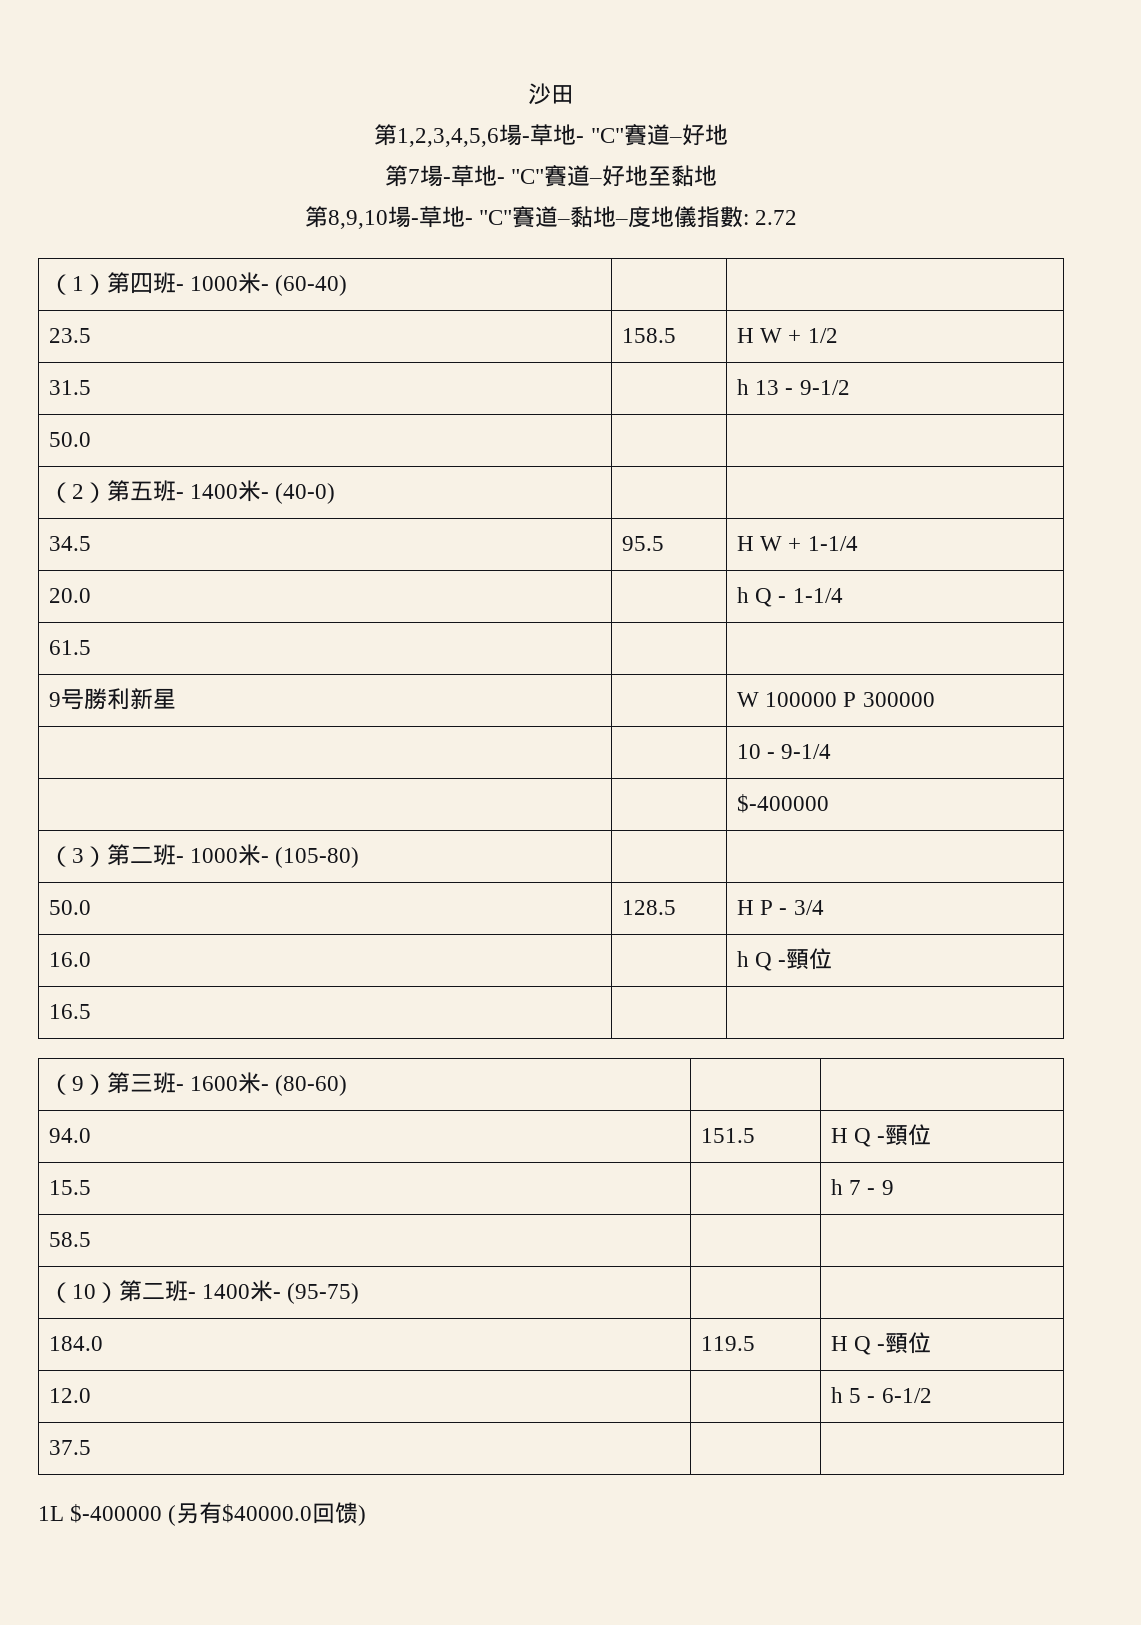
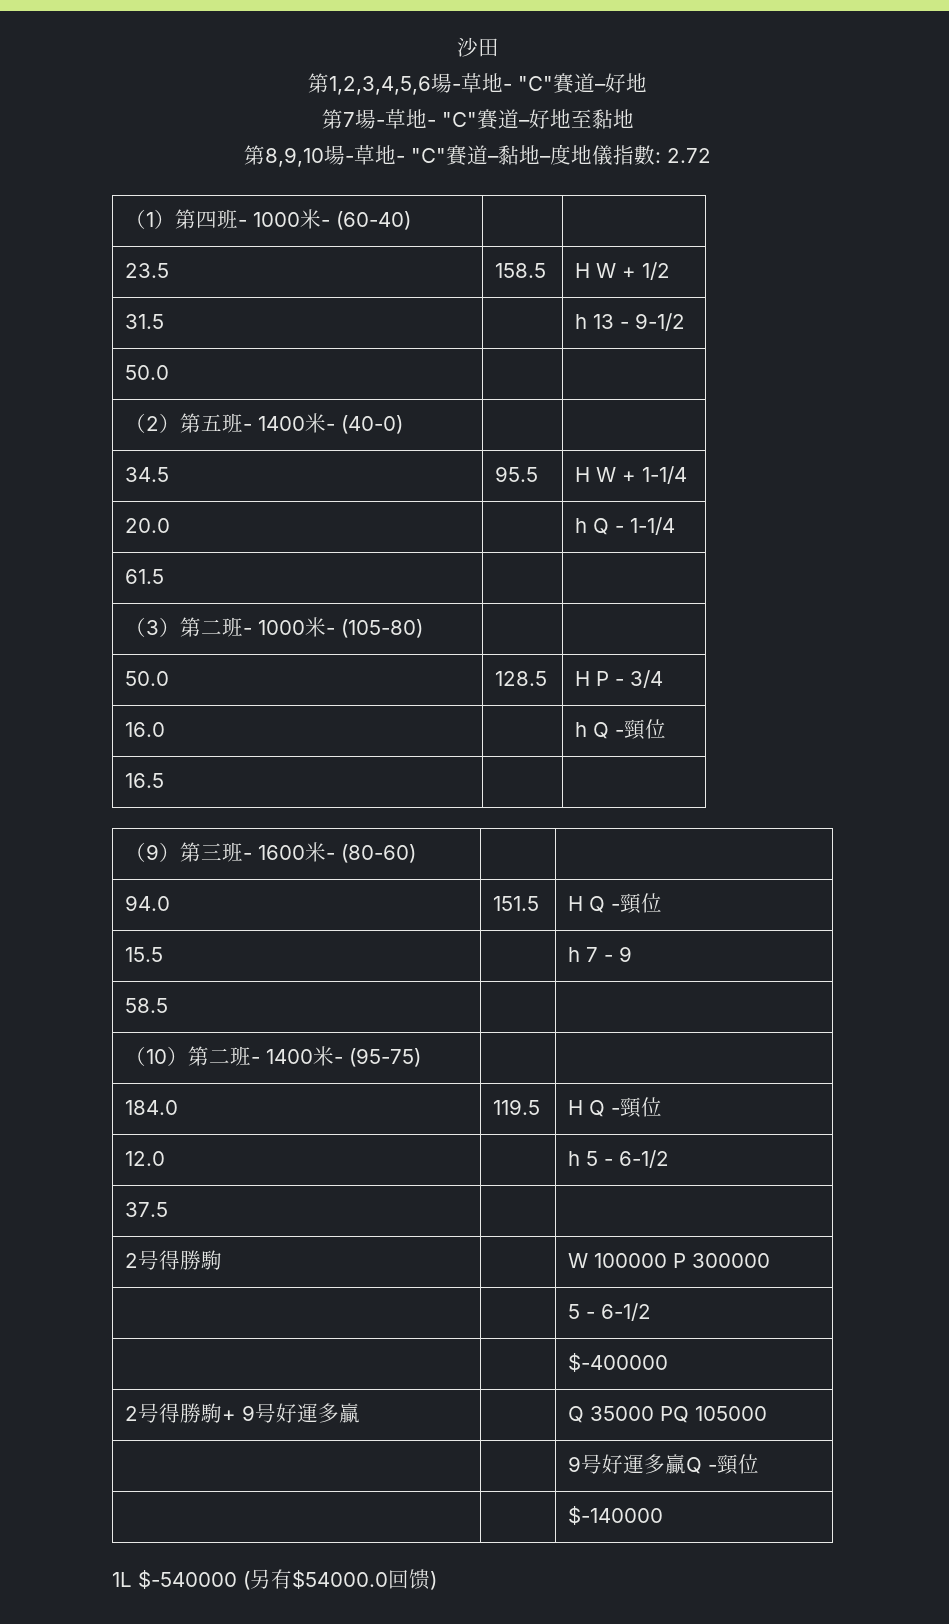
[49,688,177,710] [737,692,935,707] [737,744,832,759] [737,794,830,813] // 9号勝利新星 | | W 100000 P 300000 // | | 10 - 9-1/4 // | | $-400000 -> (165, 576) none
(92, 1447) none -> [125,1250,223,1270] [568,1253,771,1268] [568,1303,652,1321] [568,1353,669,1372] [125,1403,361,1423] [568,1406,768,1423] [568,1454,760,1475] [568,1506,664,1525] // 2号得勝駒 | | W 100000 P 300000 // | | 5 - 6-1/2 // | | $-400000 // 2号得勝駒+ 9号好運多贏 | | Q 35000 PQ 105000 // | | 9号好運多贏Q -頸位 // | | $-140000
[70,1504,163,1523] $-400000 -> [138,1570,237,1589] $-540000
[222,1504,313,1523] $40000.0 -> [292,1570,388,1589] $54000.0

